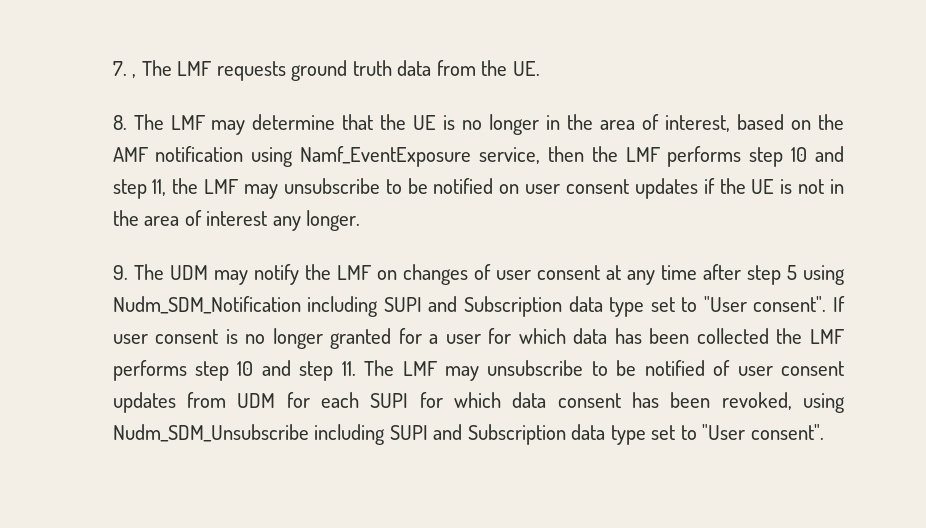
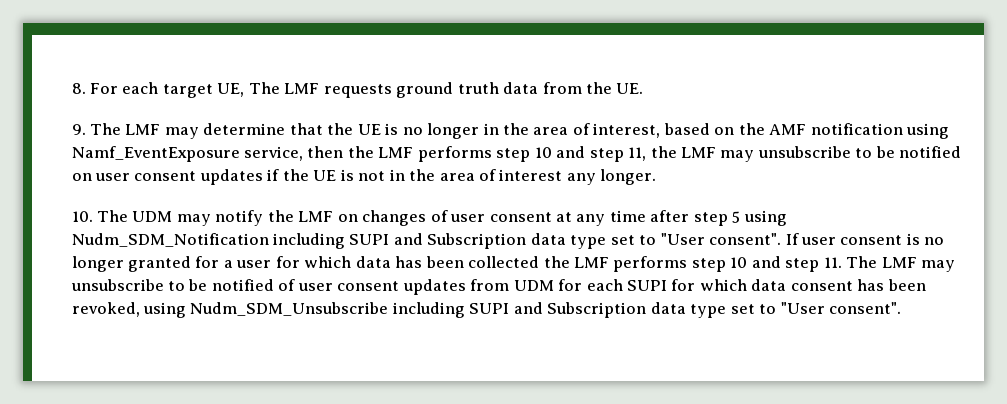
[112,61,137,78] 7. , -> [71,82,245,98] 8. For each target UE,
[112,115,127,130] 8. -> [71,124,86,135] 9.
[112,265,128,280] 9. -> [71,211,93,222] 10.

